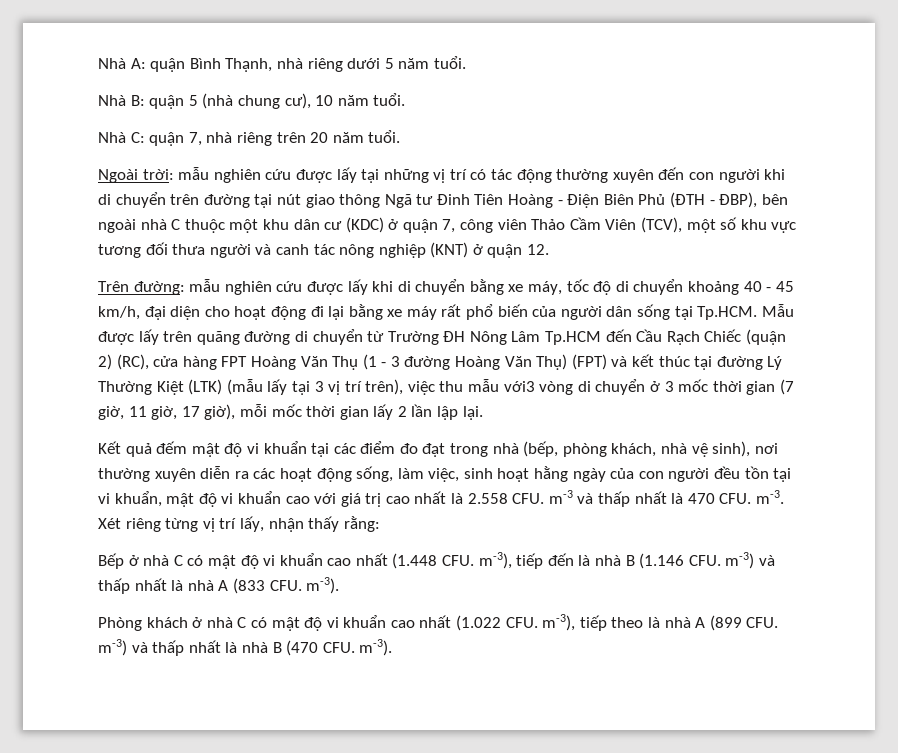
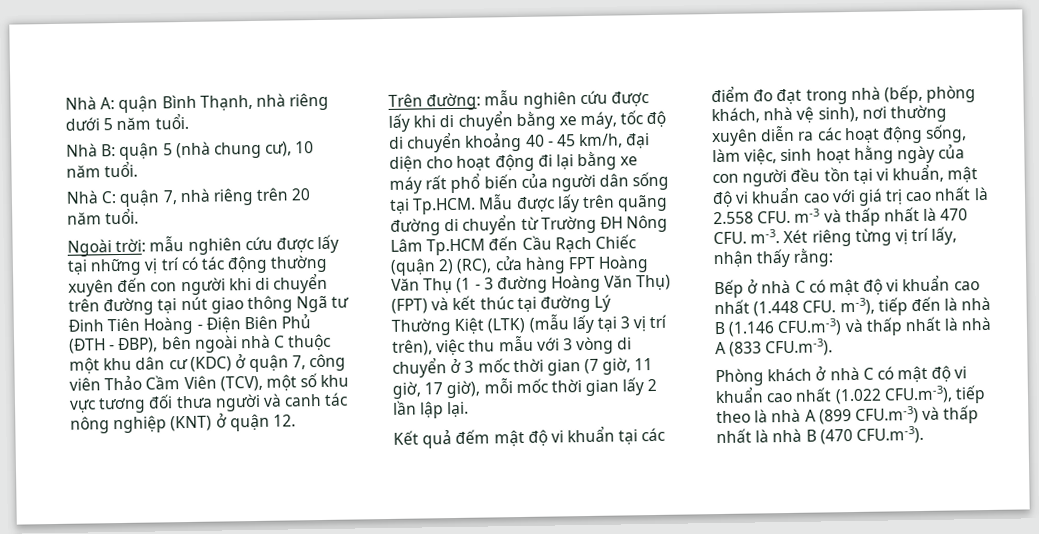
[503,381,535,392] với3 -> [536,337,573,351] với 3
[688,552,755,569] CFU. m-3) -> [777,318,843,337] CFU.m-3)
[269,577,340,594] CFU. m-3). -> [765,338,834,357] CFU.m-3).
[505,614,576,631] CFU. m-3), -> [883,385,953,404] CFU.m-3),
[746,617,779,628] [98,639,127,656] CFU. m-3) -> [854,406,919,424] CFU.m-3)
[322,639,393,656] CFU. m-3). -> [855,425,924,444] CFU.m-3).

